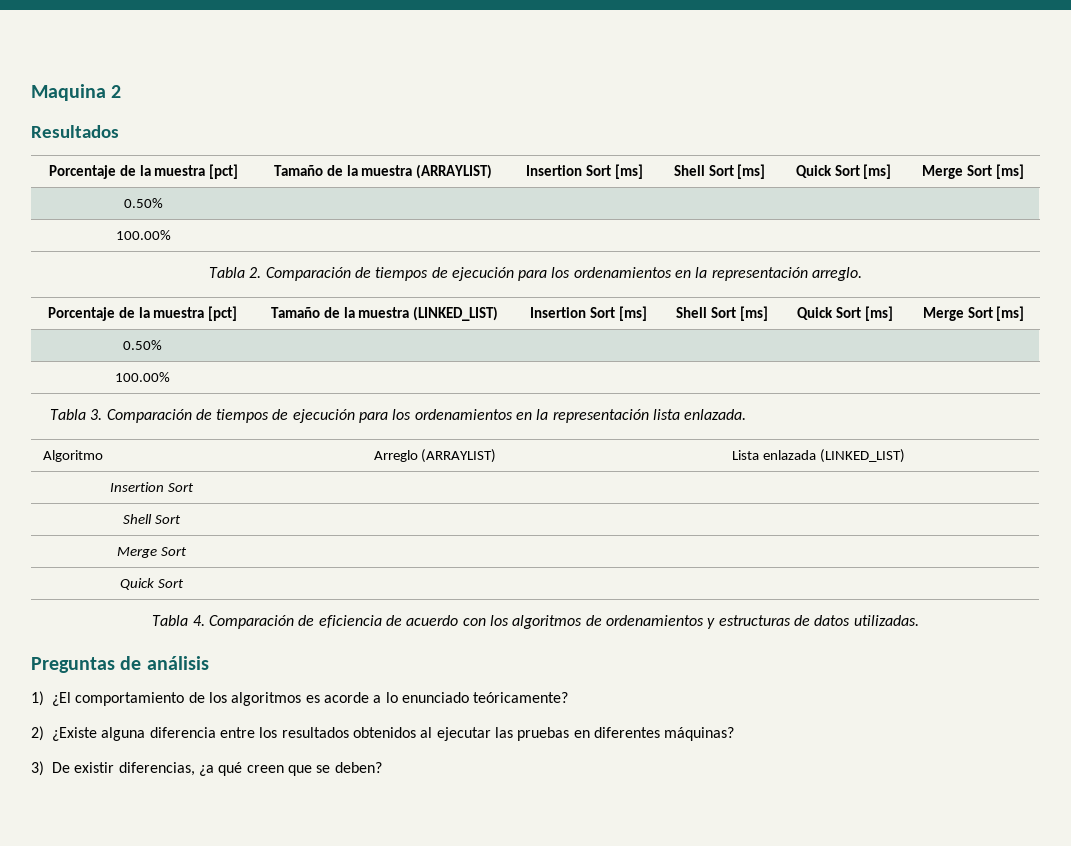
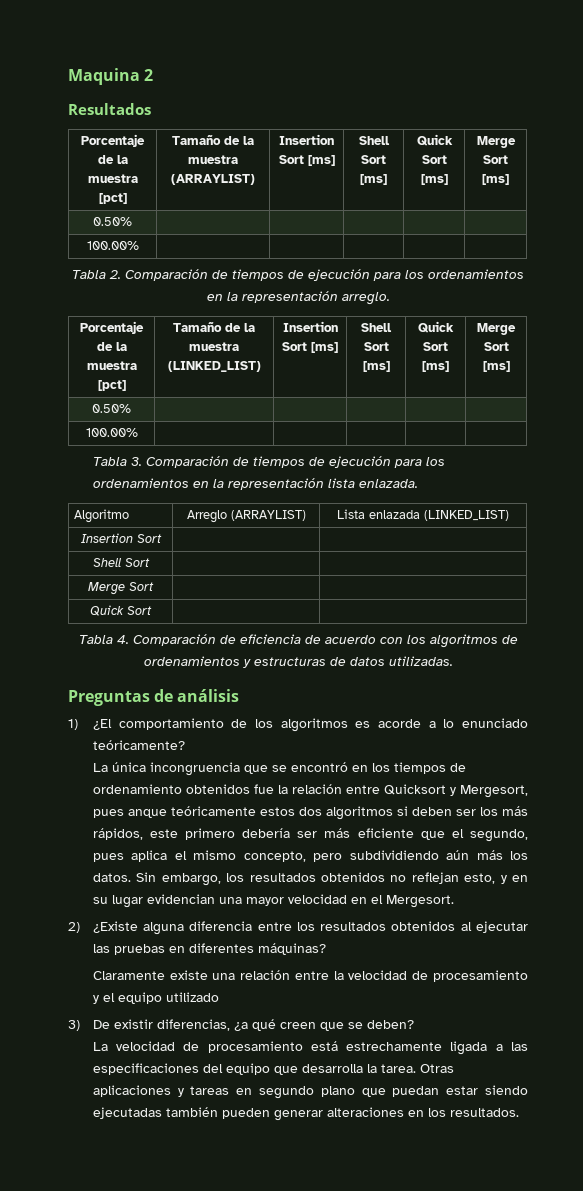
(569, 697) none -> [92,762,466,776] [92,784,528,798] [92,806,528,820] [92,828,528,842] [92,850,528,862] [92,872,529,886] [92,894,454,908] // La única incongruencia que se encontró en los tiempos de ordenamiento obtenidos fue la relación entre Quicksort y Mergesort, pues anque teóricamente estos dos algoritmos si deben ser los más rápidos, este primero debería ser más eficiente que el segundo, pues aplica el mismo concepto, pero subdividiendo aún más los datos. Sin embargo, los resultados obtenidos no reflejan esto, y en su lugar evidencian una mayor velocidad en el Mergesort.
(735, 734) none -> [92,970,528,982] [92,992,219,1004] // Claramente existe una relación entre la velocidad de procesamiento y el equipo utilizado
(382, 767) none -> [92,1041,528,1055] [92,1063,454,1075] [92,1085,529,1099] [92,1107,519,1121] // La velocidad de procesamiento está estrechamente ligada a las especificaciones del equipo que desarrolla la tarea. Otras aplicaciones y tareas en segundo plano que puedan estar siendo ejecutadas también pueden generar alteraciones en los resultados.

